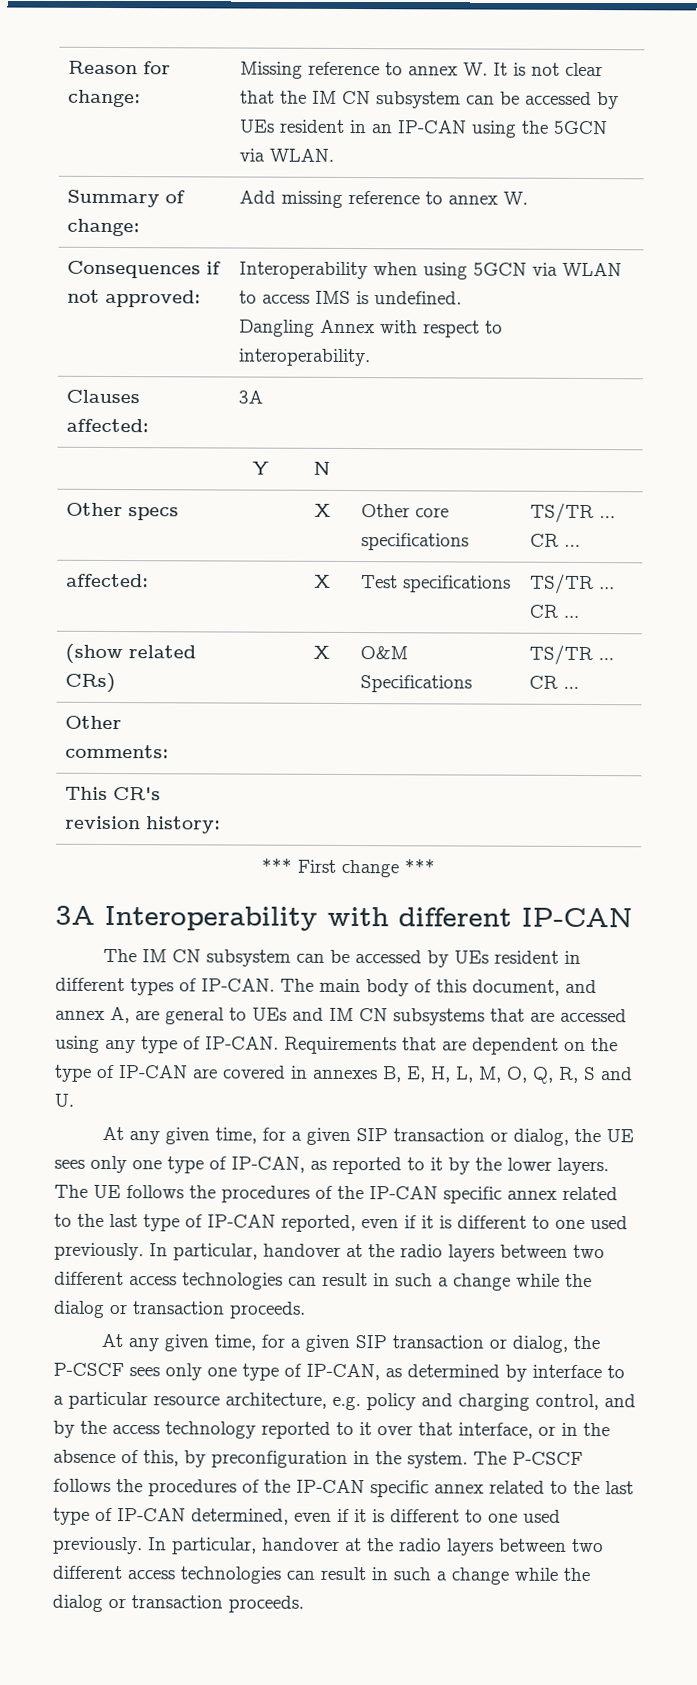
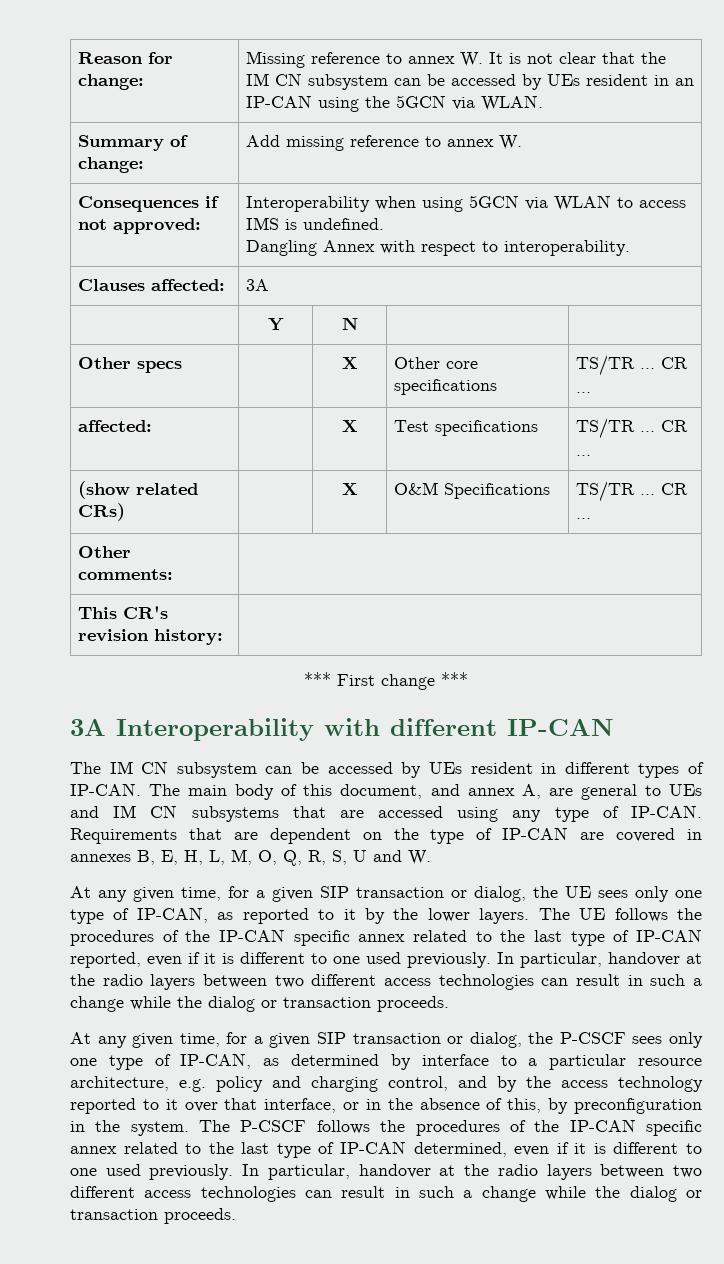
[584,1066,633,1081] [54,1093,74,1107] S and U. -> [332,850,431,865] S, U and W.

